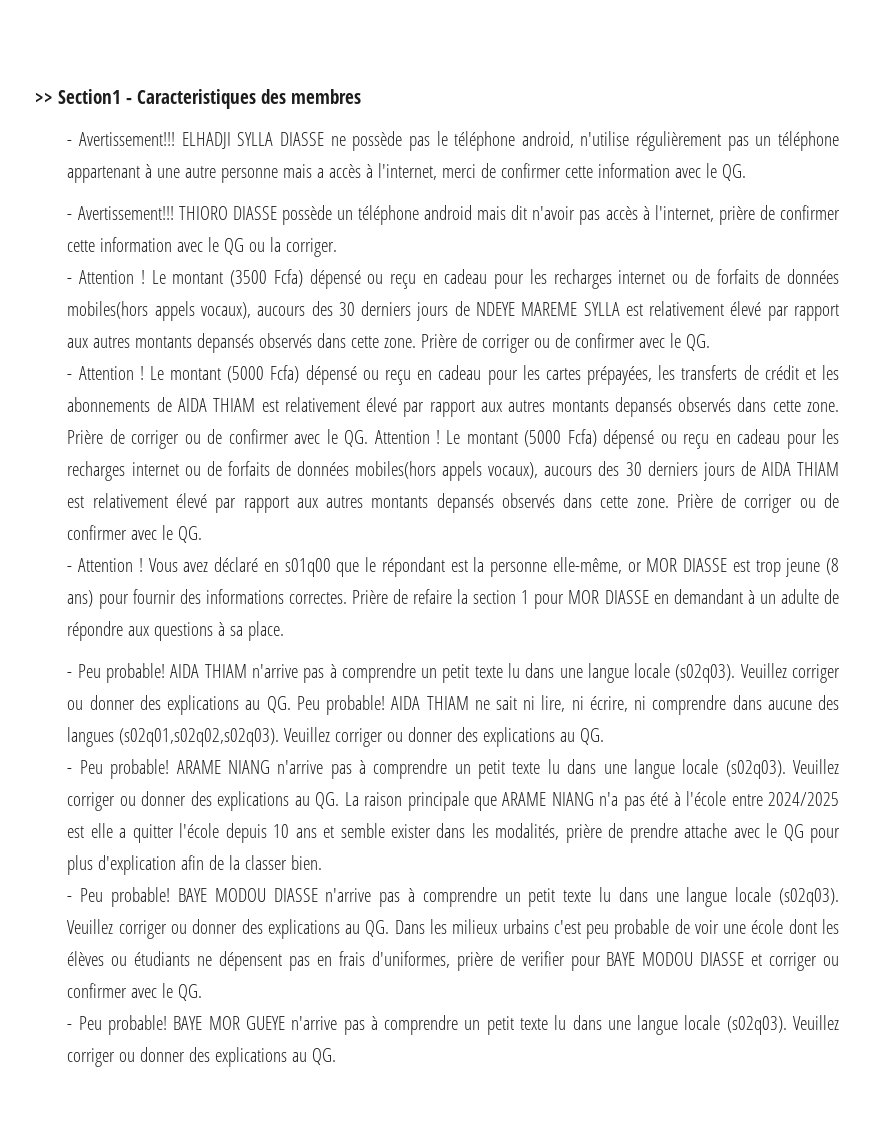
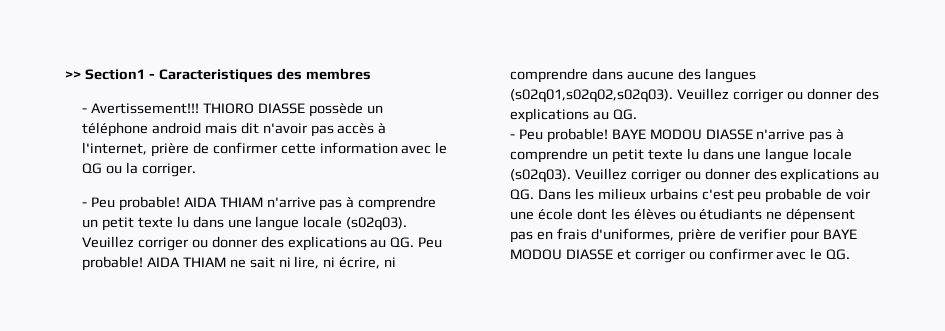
[67,131,839,151] [67,163,747,183] // - Avertissement!!! ELHADJI SYLLA DIASSE ne possède pas le téléphone android, n'utilise régulièrement pas un téléphone appartenant à une autre personne mais a accès à l'internet, merci de confirmer cette information avec le QG. -> (371, 74) none
[67,269,839,289] [67,301,840,321] [67,333,711,353] [67,365,839,385] [67,397,840,417] [67,429,839,449] [67,461,839,481] [67,493,840,513] [67,525,203,543] [67,557,840,577] [67,589,840,609] [67,621,285,641] // - Attention ! Le montant (3500 Fcfa) dépensé ou reçu en cadeau pour les recharges internet ou de forfaits de données mobiles(hors appels vocaux), aucours des 30 derniers jours de NDEYE MAREME SYLLA est relativement élevé par rapport aux autres montants depansés observés dans cette zone. Prière de corriger ou de confirmer avec le QG. // - Attention ! Le montant (5000 Fcfa) dépensé ou reçu en cadeau pour les cartes prépayées, les transferts de crédit et les abonnements de AIDA THIAM est relativement élevé par rapport aux autres montants depansés observés dans cette zone. Prière de corriger ou de confirmer avec le QG. Attention ! Le montant (5000 Fcfa) dépensé ou reçu en cadeau pour les recharges internet ou de forfaits de données mobiles(hors appels vocaux), aucours des 30 derniers jours de AIDA THIAM est relativement élevé par rapport aux autres montants depansés observés dans cette zone. Prière de corriger ou de confirmer avec le QG. // - Attention ! Vous avez déclaré en s01q00 que le répondant est la personne elle-même, or MOR DIASSE est trop jeune (8 ans) pour fournir des informations correctes. Prière de refaire la section 1 pour MOR DIASSE en demandant à un adulte de répondre aux questions à sa place. -> (196, 170) none
[67,759,839,779] [67,791,840,811] [67,823,840,843] [67,855,323,875] // - Peu probable! ARAME NIANG n'arrive pas à comprendre un petit texte lu dans une langue locale (s02q03). Veuillez corriger ou donner des explications au QG. La raison principale que ARAME NIANG n'a pas été à l'école entre 2024/2025 est elle a quitter l'école depuis 10 ans et semble exister dans les modalités, prière de prendre attache avec le QG pour plus d'explication afin de la classer bien. -> (637, 114) none
[67,1015,839,1035] [67,1047,337,1067] // - Peu probable! BAYE MOR GUEYE n'arrive pas à comprendre un petit texte lu dans une langue locale (s02q03). Veuillez corriger ou donner des explications au QG. -> (851, 254) none

